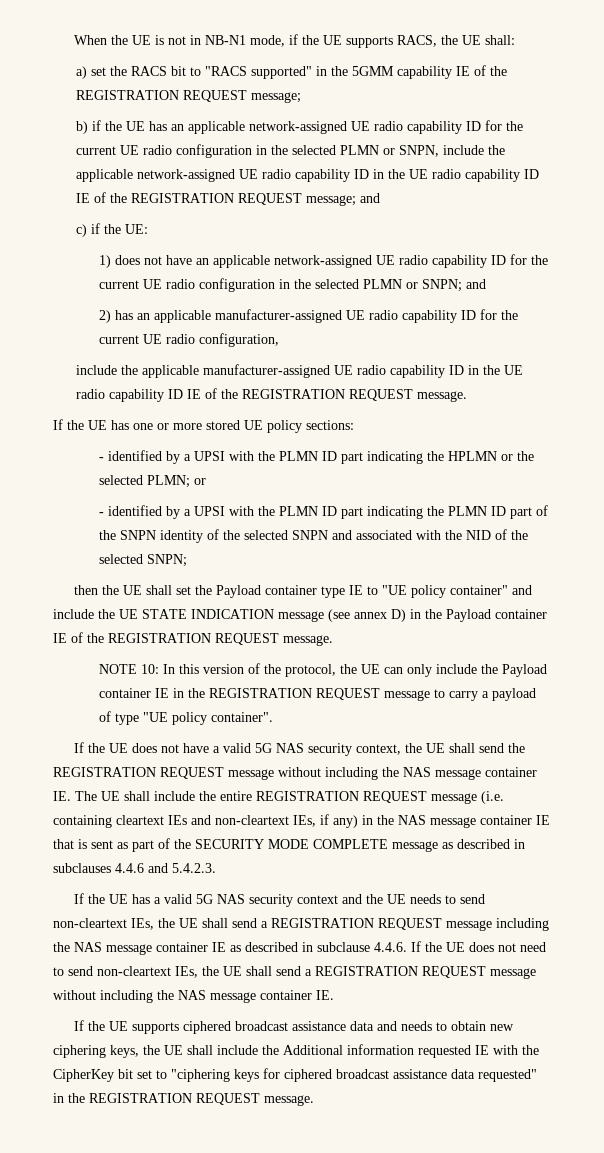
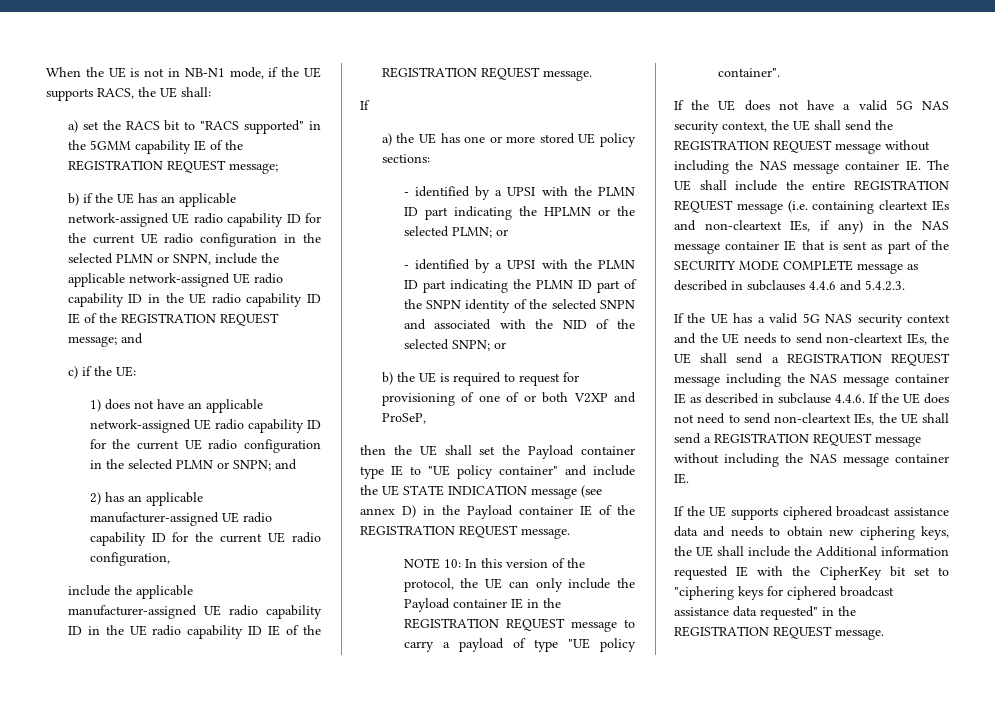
(63, 424) none -> [381,133,392,146] // a)
(188, 560) none -> [493,342,506,349] [381,372,579,386] [381,392,636,406] [381,413,426,424] or // b) the UE is required to request for provisioning of one of or both V2XP and ProSeP,

